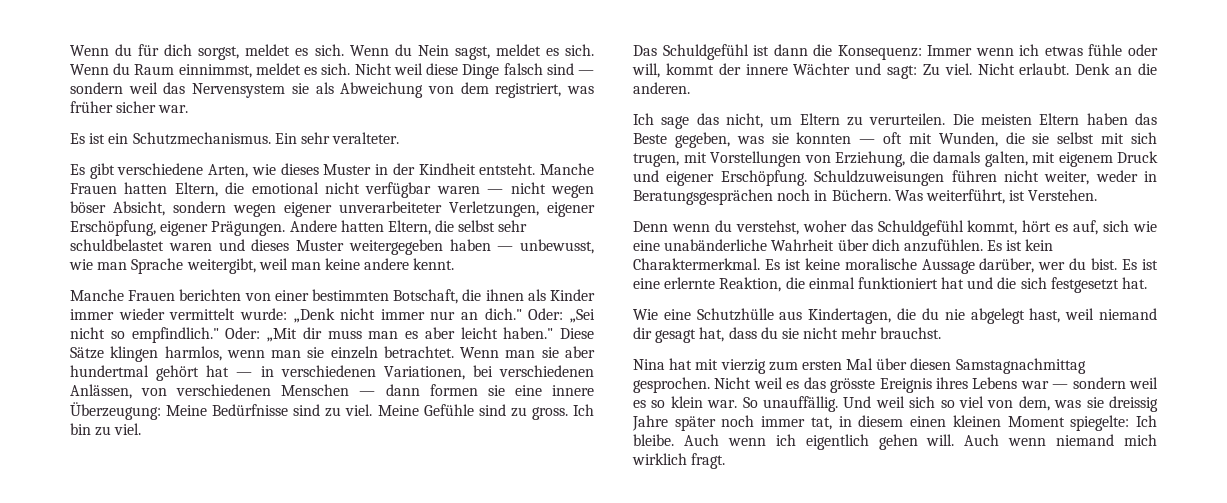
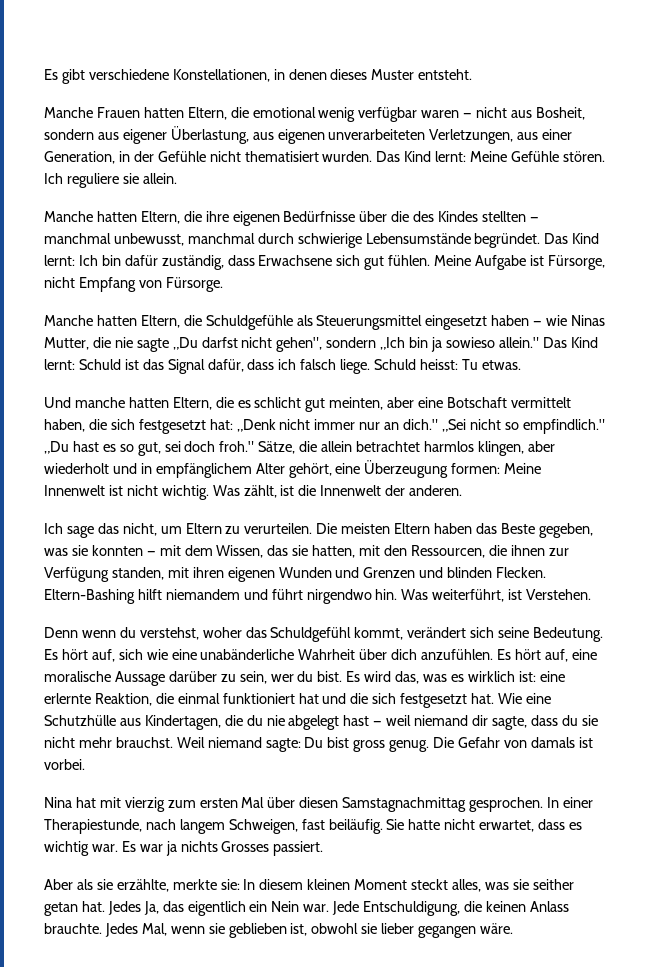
[70,44,594,60] [70,63,594,79] [70,82,594,98] [70,101,189,113] [70,132,400,145] [70,163,476,179] Wenn du für dich sorgst, meldet es sich. Wenn du Nein sagst, meldet es sich. Wenn du Raum einnimmst, meldet es sich. Nicht weil diese Dinge falsch sind — sondern weil das Nervensystem sie als Abweichung von dem registriert, was früher sicher war. // Es ist ein Schutzmechanismus. Ein sehr veralteter. // Es gibt verschiedene Arten, wie dieses Muster in der Kindheit -> [44,69,415,84] Es gibt verschiedene Konstellationen, in denen dieses Muster
(536, 169) none -> (473, 74) //
[325,182,360,194] nicht -> [318,107,356,122] wenig
[550,185,594,198] [70,201,595,217] [70,220,528,236] [70,239,594,255] [69,258,455,274] [70,289,595,304] [70,308,287,320] wegen böser Absicht, sondern wegen eigener unverarbeiteter Verletzungen, eigener Erschöpfung, eigener Prägungen. Andere hatten Eltern, die selbst sehr schuldbelastet waren und dieses Muster weitergegeben haben — unbewusst, wie man Sprache weitergibt, weil man keine andere kennt. // Manche Frauen berichten von einer bestimmten Botschaft, die ihnen als Kinder immer wieder vermittelt wurde: -> [511,107,585,120] [44,126,573,144] [44,151,605,164] [44,173,177,188] [44,211,539,226] [44,233,600,248] [44,255,605,270] [44,277,223,292] [44,315,606,330] [44,337,598,352] [44,359,521,374] [44,397,571,412] [44,419,233,434] aus Bosheit, sondern aus eigener Überlastung, aus eigenen unverarbeiteten Verletzungen, aus einer Generation, in der Gefühle nicht thematisiert wurden. Das Kind lernt: Meine Gefühle stören. Ich reguliere sie allein. // Manche hatten Eltern, die ihre eigenen Bedürfnisse über die des Kindes stellten — manchmal unbewusst, manchmal durch schwierige Lebensumstände begründet. Das Kind lernt: Ich bin dafür zuständig, dass Erwachsene sich gut fühlen. Meine Aufgabe ist Fürsorge, nicht Empfang von Fürsorge. // Manche hatten Eltern, die Schuldgefühle als Steuerungsmittel eingesetzt haben — wie Ninas Mutter, die nie sagte „Du darfst nicht gehen", sondern „Ich bin ja sowieso allein." Das Kind lernt: Schuld ist das Signal dafür, dass ich falsch liege. Schuld heisst: Tu etwas. // Und manche hatten Eltern, die es schlicht gut meinten, aber eine Botschaft vermittelt haben, die sich festgesetzt hat:
[528,308,564,320] Oder: -> (439, 424) none
[225,327,594,342] [70,346,595,362] [70,365,594,381] [70,384,594,399] [70,402,594,420] [70,423,142,436] [633,44,1158,60] [632,63,1157,79] Oder: „Mit dir muss man es aber leicht haben." Diese Sätze klingen harmlos, wenn man sie einzeln betrachtet. Wenn man sie aber hundertmal gehört hat — in verschiedenen Variationen, bei verschiedenen Anlässen, von verschiedenen Menschen — dann formen sie eine innere Überzeugung: Meine Bedürfnisse sind zu viel. Meine Gefühle sind zu gross. Ich bin zu viel. // Das Schuldgefühl ist dann die Konsequenz: Immer wenn ich etwas fühle oder will, kommt der innere Wächter und sagt: Zu viel. Nicht erlaubt. Denk an die -> [44,441,555,456] [44,460,542,478] [44,485,406,500] „Du hast es so gut, sei doch froh." Sätze, die allein betrachtet harmlos klingen, aber wiederholt und in empfänglichem Alter gehört, eine Überzeugung formen: Meine Innenwelt ist nicht wichtig. Was zählt, ist die Innenwelt der
[883,132,1157,147] [633,151,1158,167] [633,170,1157,186] [633,189,891,205] oft mit Wunden, die sie selbst mit sich trugen, mit Vorstellungen von Erziehung, die damals galten, mit eigenem Druck und eigener Erschöpfung. Schuldzuweisungen führen nicht weiter, weder in Beratungsgesprächen noch in Büchern. -> [159,545,569,558] [44,567,547,582] [44,589,398,604] mit dem Wissen, das sie hatten, mit den Ressourcen, die ihnen zur Verfügung standen, mit ihren eigenen Wunden und Grenzen und blinden Flecken. Eltern-Bashing hilft niemandem und führt nirgendwo hin.
[1022,220,1069,232] hört es -> [407,627,604,642] [44,649,88,660] verändert sich seine Bedeutung. Es hört
[1006,239,1054,251] [633,258,1158,274] ist kein Charaktermerkmal. Es ist keine moralische Aussage darüber, wer du bist. Es ist -> [514,649,597,662] [44,671,536,686] hört auf, eine moralische Aussage darüber zu sein, wer du bist. Es wird das, was es wirklich ist:
(1148, 283) // -> (495, 698) none
[1029,308,1061,323] hast, -> [343,715,383,726] hast —
[655,327,725,343] gesagt hat, -> [491,716,527,730] sagte,
(942, 333) none -> [176,737,593,752] [44,759,85,770] Weil niemand sagte: Du bist gross genug. Die Gefahr von damals ist vorbei.
[714,377,1158,393] [633,396,1158,412] [632,415,1157,431] [633,434,1157,450] [632,453,726,469] Nicht weil es das grösste Ereignis ihres Lebens war — sondern weil es so klein war. So unauffällig. Und weil sich so viel von dem, was sie dreissig Jahre später noch immer tat, in diesem einen kleinen Moment spiegelte: Ich bleibe. Auch wenn ich eigentlich gehen will. Auch wenn niemand mich wirklich fragt. -> [547,797,593,808] [44,819,583,834] [44,841,324,856] [44,879,574,892] [44,901,569,916] [44,923,514,938] In einer Therapiestunde, nach langem Schweigen, fast beiläufig. Sie hatte nicht erwartet, dass es wichtig war. Es war ja nichts Grosses passiert. // Aber als sie erzählte, merkte sie: In diesem kleinen Moment steckt alles, was sie seither getan hat. Jedes Ja, das eigentlich ein Nein war. Jede Entschuldigung, die keinen Anlass brauchte. Jedes Mal, wenn sie geblieben ist, obwohl sie lieber gegangen wäre.

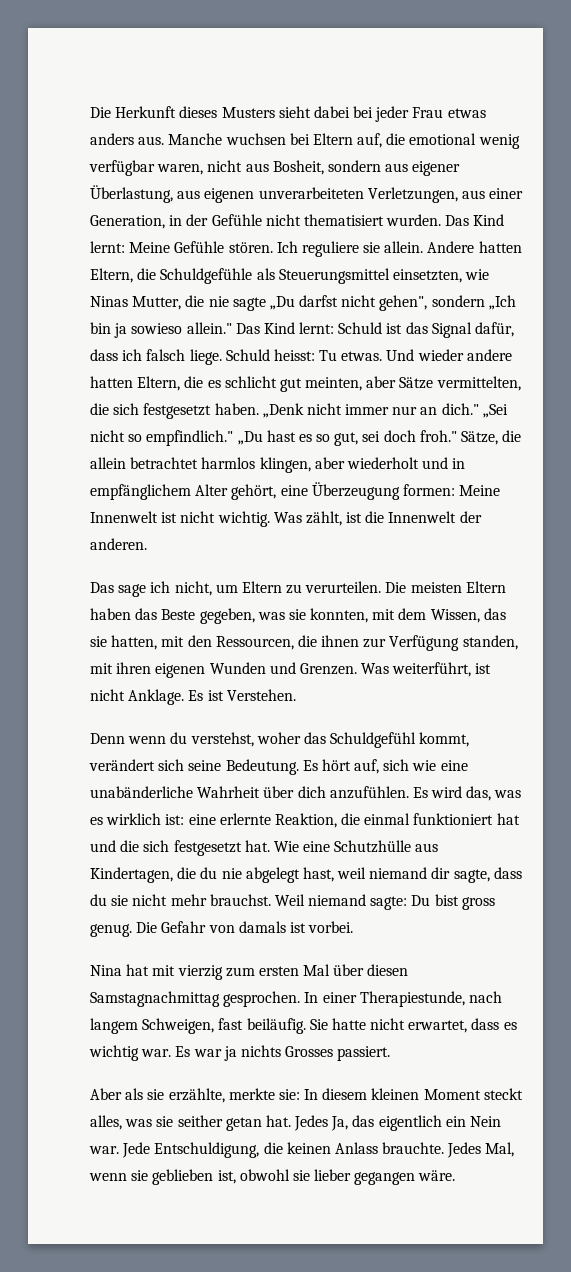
[44,69,473,84] [44,107,227,120] Es gibt verschiedene Konstellationen, in denen dieses Muster entsteht. // Manche Frauen hatten Eltern, -> [90,106,486,122] [90,133,383,148] Die Herkunft dieses Musters sieht dabei bei jeder Frau etwas anders aus. Manche wuchsen bei Eltern auf,
[421,110,473,118] waren — -> [157,164,204,175] waren,
[44,211,539,226] [44,233,600,248] [44,255,605,270] [44,277,223,292] [44,315,93,326] // Manche hatten Eltern, die ihre eigenen Bedürfnisse über die des Kindes stellten — manchmal unbewusst, manchmal durch schwierige Lebensumstände begründet. Das Kind lernt: Ich bin dafür zuständig, dass Erwachsene sich gut fühlen. Meine Aufgabe ist Fürsorge, nicht Empfang von Fürsorge. // Manche -> [427,241,475,253] Andere
[425,315,543,330] eingesetzt haben — -> [392,269,462,283] einsetzten,
[44,397,125,408] // Und manche -> [386,349,512,361] Und wieder andere
[418,397,571,408] [44,419,233,434] eine Botschaft vermittelt haben, die sich festgesetzt hat: -> [399,376,521,391] [90,403,259,419] Sätze vermittelten, die sich festgesetzt haben.
[44,523,119,538] Ich sage das -> [90,581,171,597] Das sage ich
[91,545,156,556] konnten — -> [310,608,369,623] konnten,
[363,567,547,578] [44,589,505,604] Grenzen und blinden Flecken. Eltern-Bashing hilft niemandem und führt nirgendwo hin. Was weiterführt, -> [299,662,492,677] [90,689,204,705] Grenzen. Was weiterführt, ist nicht Anklage. Es
[514,649,597,662] [44,671,361,686] hört auf, eine moralische Aussage darüber zu sein, wer du bist. Es -> (428, 792) none
[343,715,383,726] hast — -> [302,867,334,882] hast,

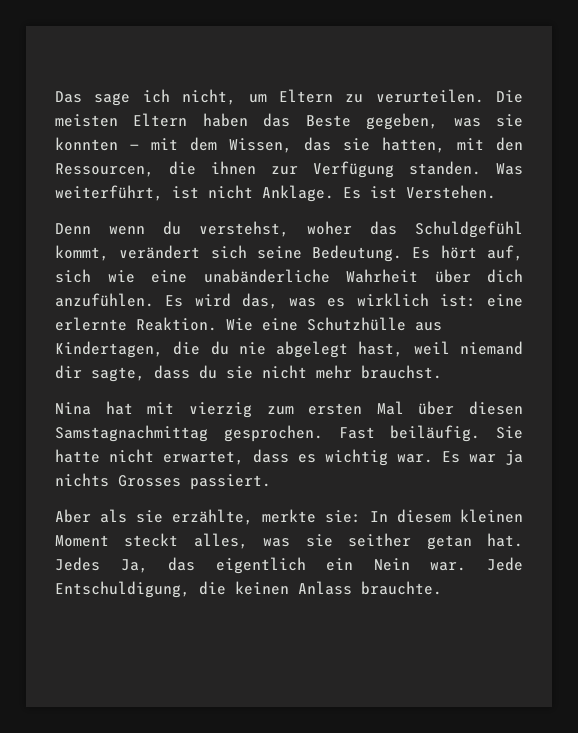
[90,106,486,122] [90,133,520,149] [89,160,461,176] [90,185,524,203] [90,214,505,229] [90,241,522,257] [90,268,490,284] [90,295,516,311] [90,322,515,338] [90,349,512,365] [90,376,521,392] [90,403,508,419] [90,430,522,446] [90,457,466,473] [90,482,501,500] [90,511,482,527] [90,538,147,550] Die Herkunft dieses Musters sieht dabei bei jeder Frau etwas anders aus. Manche wuchsen bei Eltern auf, die emotional wenig verfügbar waren, nicht aus Bosheit, sondern aus eigener Überlastung, aus eigenen unverarbeiteten Verletzungen, aus einer Generation, in der Gefühle nicht thematisiert wurden. Das Kind lernt: Meine Gefühle stören. Ich reguliere sie allein. Andere hatten Eltern, die Schuldgefühle als Steuerungsmittel einsetzten, wie Ninas Mutter, die nie sagte „Du darfst nicht gehen", sondern „Ich bin ja sowieso allein." Das Kind lernt: Schuld ist das Signal dafür, dass ich falsch liege. Schuld heisst: Tu etwas. Und wieder andere hatten Eltern, die es schlicht gut meinten, aber Sätze vermittelten, die sich festgesetzt haben. „Denk nicht immer nur an dich." „Sei nicht so empfindlich." „Du hast es so gut, sei doch froh." Sätze, die allein betrachtet harmlos klingen, aber wiederholt und in empfänglichem Alter gehört, eine Überzeugung formen: Meine Innenwelt ist nicht wichtig. Was zählt, ist die Innenwelt der anderen. // -> (55, 97) none
[310,608,369,623] konnten, -> [55,137,139,151] konnten —
[462,635,518,650] [90,662,357,678] standen, mit ihren eigenen Wunden und Grenzen. -> [409,161,481,175] standen.
[274,813,520,828] [90,840,270,856] Reaktion, die einmal funktioniert hat und die sich festgesetzt hat. -> [136,317,217,331] Reaktion.
[274,894,495,910] [90,921,354,937] Weil niemand sagte: Du bist gross genug. Die Gefahr von damals ist vorbei. -> (442, 372) none
[304,991,502,1007] [90,1018,244,1034] In einer Therapiestunde, nach langem Schweigen, fast -> [338,427,375,439] Fast
[447,1142,515,1158] [89,1169,456,1185] Jedes Mal, wenn sie geblieben ist, obwohl sie lieber gegangen wäre. -> (442, 588) none

